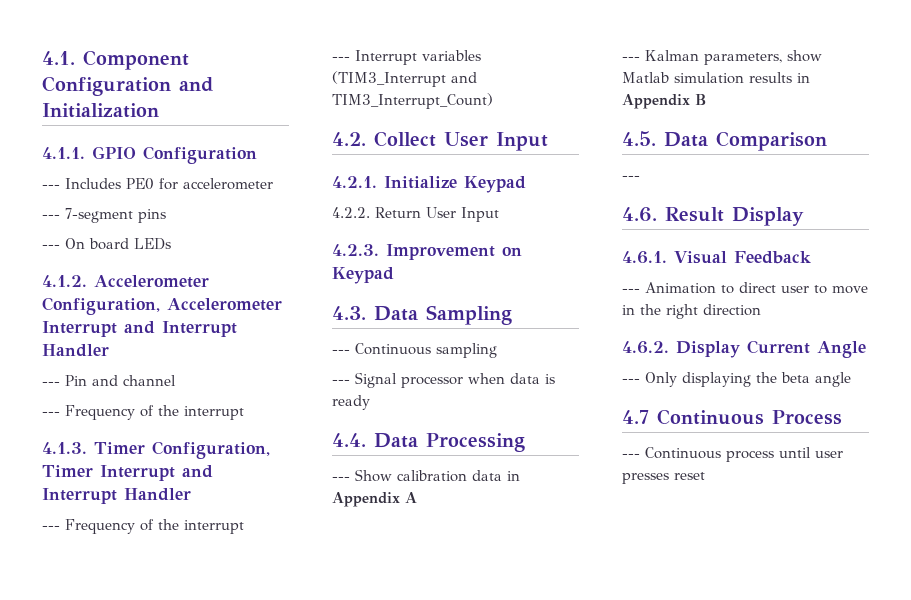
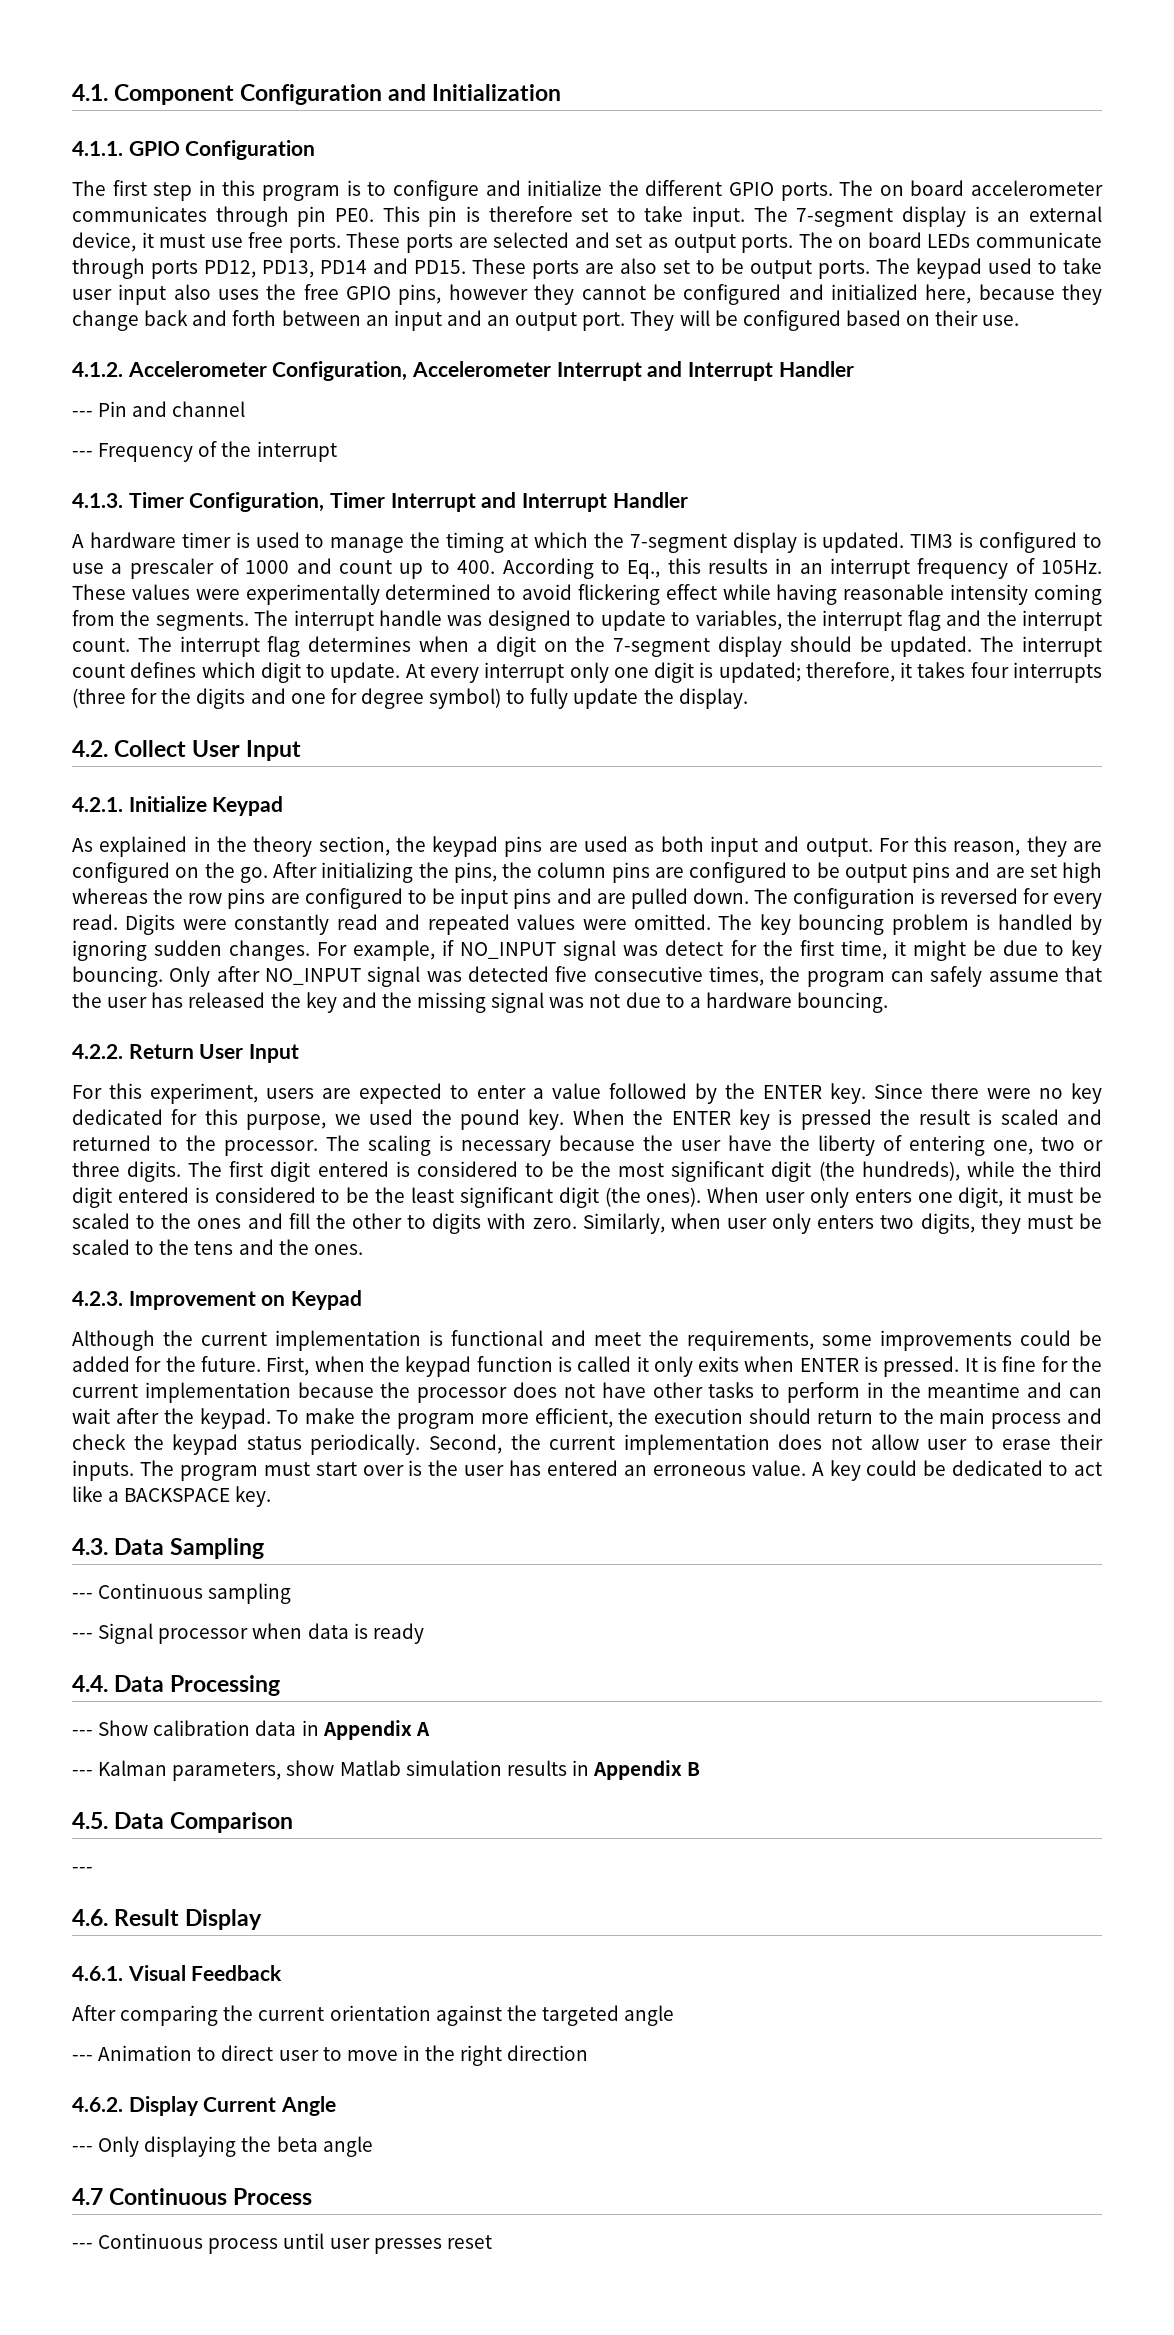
[42,178,273,190] [42,208,166,223] [42,238,171,250] --- Includes PE0 for accelerometer // --- 7-segment pins // --- On board LEDs -> [72,180,1103,201] [72,206,1102,227] [72,232,1102,253] [72,258,1102,279] [72,284,1103,305] [72,310,1020,331] The first step in this program is to configure and initialize the different GPIO ports. The on board accelerometer communicates through pin PE0. This pin is therefore set to take input. The 7-segment display is an external device, it must use free ports. These ports are selected and set as output ports. The on board LEDs communicate through ports PD12, PD13, PD14 and PD15. These ports are also set to be output ports. The keypad used to take user input also uses the free GPIO pins, however they cannot be configured and initialized here, because they change back and forth between an input and an output port. They will be configured based on their use.
[42,519,244,534] [332,50,481,65] [332,71,477,87] [332,93,493,109] --- Frequency of the interrupt // --- Interrupt variables (TIM3_Interrupt and TIM3_Interrupt_Count) -> [72,532,1103,553] [72,558,1103,579] [72,584,1102,605] [72,610,1102,631] [72,636,1102,657] [72,662,1103,683] [72,688,748,709] A hardware timer is used to manage the timing at which the 7-segment display is updated. TIM3 is configured to use a prescaler of 1000 and count up to 400. According to Eq., this results in an interrupt frequency of 105Hz. These values were experimentally determined to avoid flickering effect while having reasonable intensity coming from the segments. The interrupt handle was designed to update to variables, the interrupt flag and the interrupt count. The interrupt flag determines when a digit on the 7-segment display should be updated. The interrupt count defines which digit to update. At every interrupt only one digit is updated; therefore, it takes four interrupts (three for the digits and one for degree symbol) to fully update the display.
[332,207,499,222] [332,244,522,260] [332,267,394,284] 4.2.2. Return User Input // 4.2.3. Improvement on Keypad -> [72,836,1102,857] [72,862,1102,883] [72,888,1102,909] [72,914,1102,935] [72,940,1103,961] [72,966,1103,987] [72,992,889,1013] [72,1044,300,1063] [72,1083,1102,1104] [72,1109,1103,1130] [72,1135,1103,1156] [72,1161,1102,1182] [72,1187,1103,1208] [72,1213,1102,1234] [72,1239,363,1255] [72,1290,363,1310] [72,1330,1102,1351] [72,1356,1102,1377] [72,1382,1102,1403] [72,1408,1103,1429] [72,1434,1104,1455] [72,1460,1102,1481] [72,1486,272,1507] As explained in the theory section, the keypad pins are used as both input and output. For this reason, they are configured on the go. After initializing the pins, the column pins are configured to be output pins and are set high whereas the row pins are configured to be input pins and are pulled down. The configuration is reversed for every read. Digits were constantly read and repeated values were omitted. The key bouncing problem is handled by ignoring sudden changes. For example, if NO_INPUT signal was detect for the first time, it might be due to key bouncing. Only after NO_INPUT signal was detected five consecutive times, the program can safely assume that the user has released the key and the missing signal was not due to a hardware bouncing. // 4.2.2. Return User Input // For this experiment, users are expected to enter a value followed by the ENTER key. Since there were no key dedicated for this purpose, we used the pound key. When the ENTER key is pressed the result is scaled and returned to the processor. The scaling is necessary because the user have the liberty of entering one, two or three digits. The first digit entered is considered to be the most significant digit (the hundreds), while the third digit entered is considered to be the least significant digit (the ones). When user only enters one digit, it must be scaled to the ones and fill the other to digits with zero. Similarly, when user only enters two digits, they must be scaled to the tens and the ones. // 4.2.3. Improvement on Keypad // Although the current implementation is functional and meet the requirements, some improvements could be added for the future. First, when the keypad function is called it only exits when ENTER is pressed. It is fine for the current implementation because the processor does not have other tasks to perform in the meantime and can wait after the keypad. To make the program more efficient, the execution should return to the main process and check the keypad status periodically. Second, the current implementation does not allow user to erase their inputs. The program must start over is the user has entered an erroneous value. A key could be dedicated to act like a BACKSPACE key.
(811, 257) none -> [72,2005,675,2026] // After comparing the current orientation against the targeted angle

